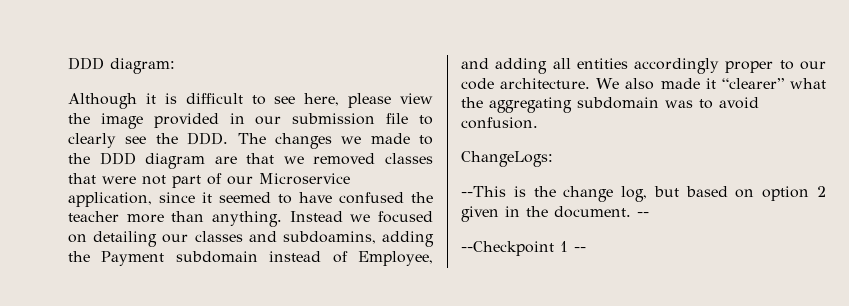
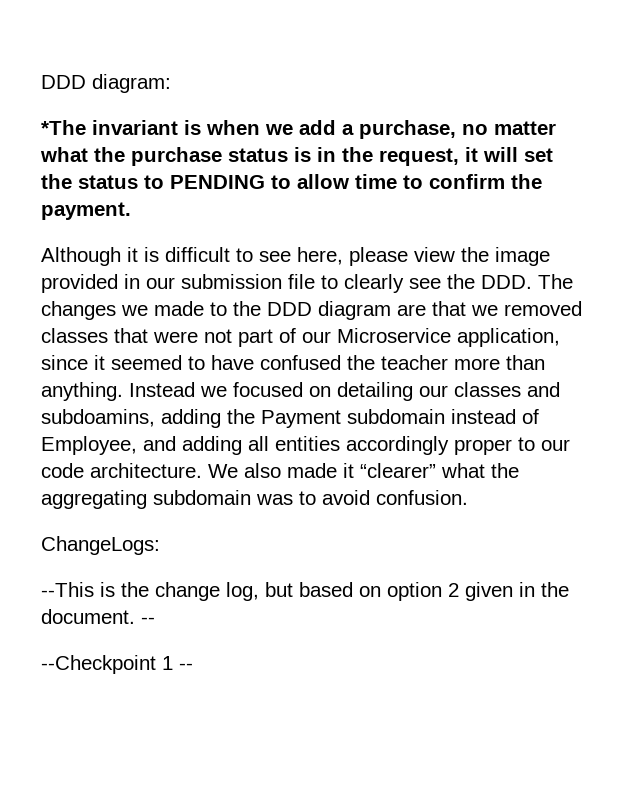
(175, 66) none -> [41,120,556,139] [40,147,553,166] [41,174,542,189] [41,202,131,220] // *The invariant is when we add a purchase, no matter what the purchase status is in the request, it will set the status to PENDING to allow time to confirm the payment.

